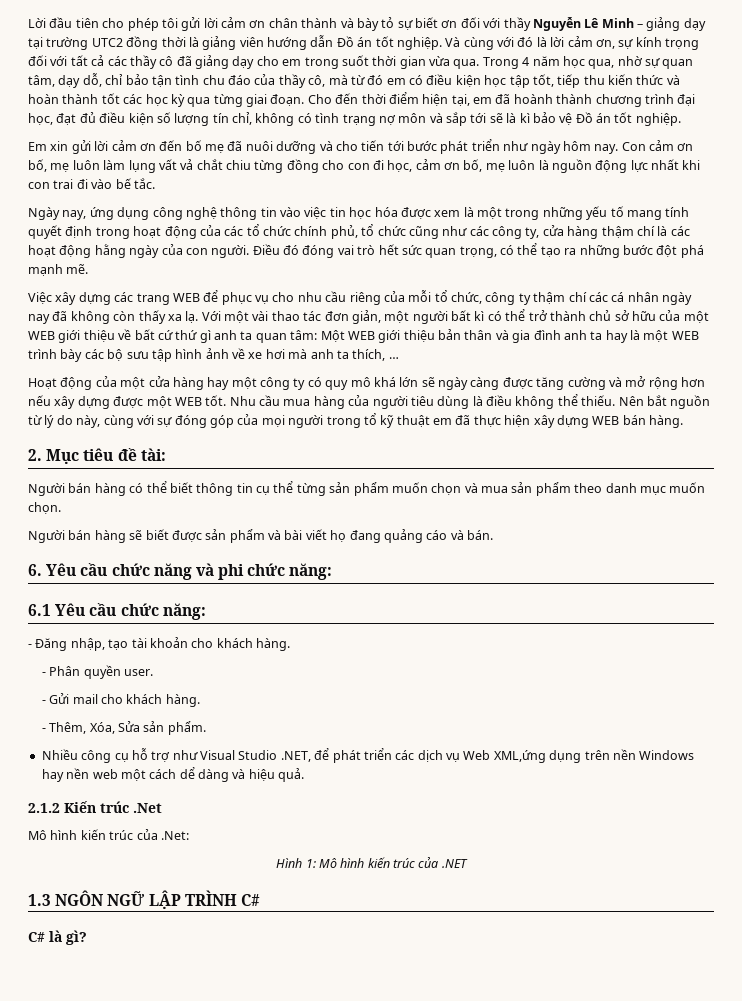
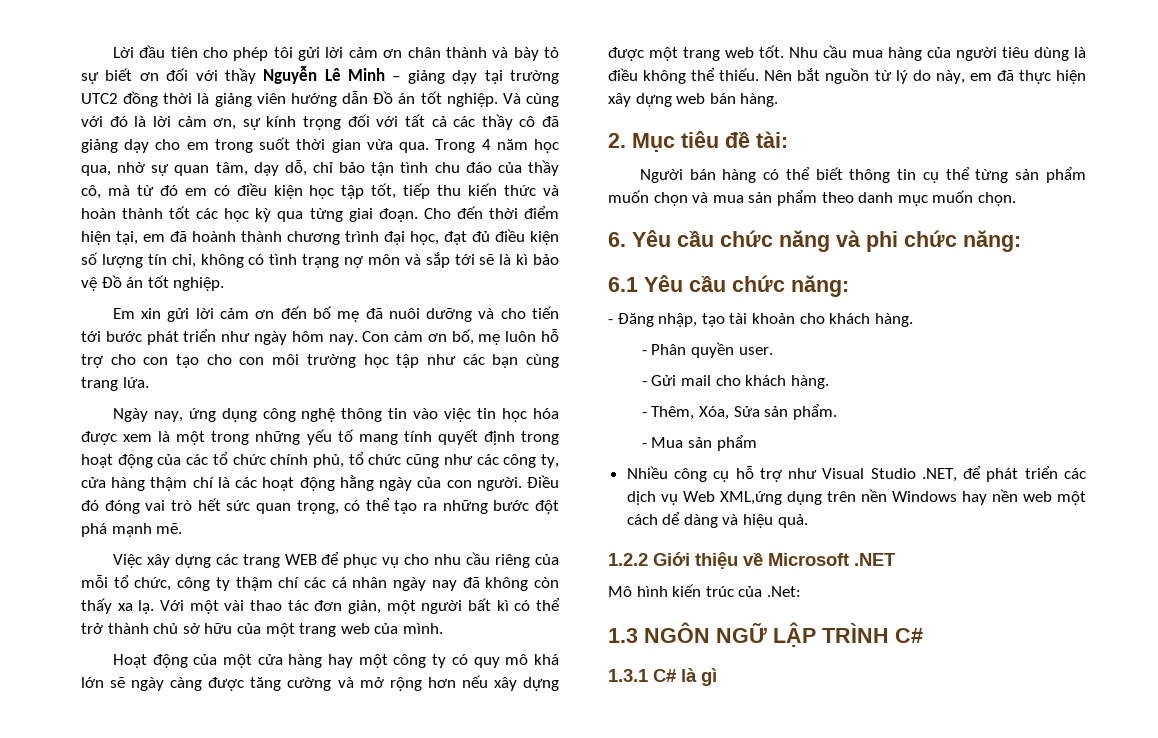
[103,159,701,173] [28,178,155,189] làm lụng vất vả chắt chiu từng đồng cho con đi học, cảm ơn bố, mẹ luôn là nguồn động lực nhất khi con trai đi vào bế tắc. -> [540,329,559,342] [81,354,559,368] [81,377,149,391] hỗ trợ cho con tạo cho con môi trường học tập như các bạn cùng trang lứa.
[28,329,699,343] [28,348,399,362] WEB giới thiệu về bất cứ thứ gì anh ta quan tâm: Một WEB giới thiệu bản thân và gia đình anh ta hay là một WEB trình bày các bộ sưu tập hình ảnh về xe hơi mà anh ta thích, … -> [299,623,443,637] trang web của mình.
[174,397,202,406] WEB -> [683,47,754,61] trang web
[103,413,430,428] cùng với sự đóng góp của mọi người trong tổ kỹ thuật -> (965, 77) none
[592,416,620,425] WEB -> [676,93,706,104] web
[28,529,493,543] // Người bán hàng sẽ biết được sản phẩm và bài viết họ đang quảng cáo và bán. -> (1016, 199) none
(206, 728) none -> [641,435,757,451] // - Mua sản phẩm
[28,801,162,813] 2.1.2 Kiến trúc .Net -> [608,552,896,569] 1.2.2 Giới thiệu về Microsoft .NET
[276,857,468,868] // Hình 1: Mô hình kiến trúc của .NET -> (801, 591) none
(260, 900) none -> [608,669,648,682] 1.3.1
[66,930,87,945] gì? -> [701,668,717,686] gì

